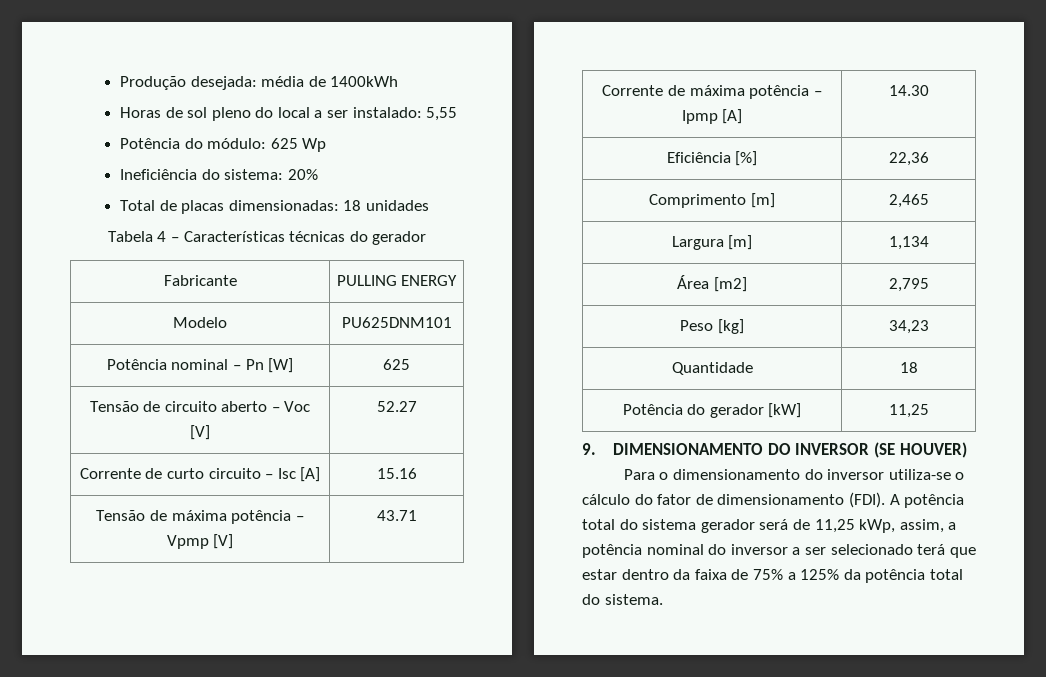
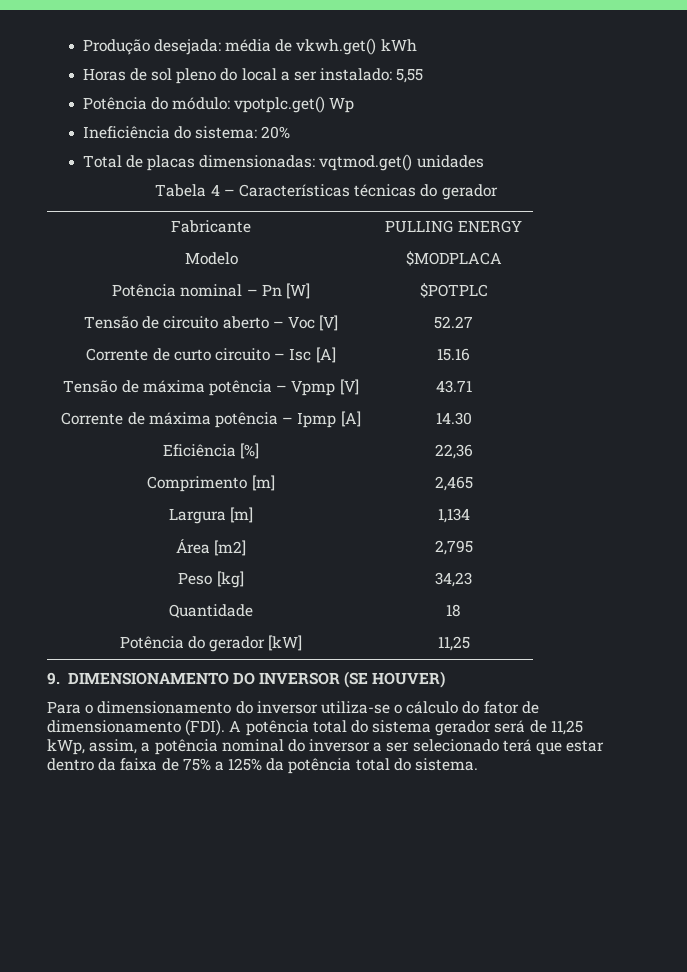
[330,76,399,87] 1400kWh -> [296,38,417,55] vkwh.get() kWh
[270,138,298,149] 625 -> [234,96,326,113] vpotplc.get()
[343,200,362,211] 18 -> [319,154,413,171] vqtmod.get()
[341,317,452,328] PU625DNM101 -> [405,251,502,266] $MODPLACA
[383,359,410,370] 625 -> [419,283,488,298] $POTPLC

